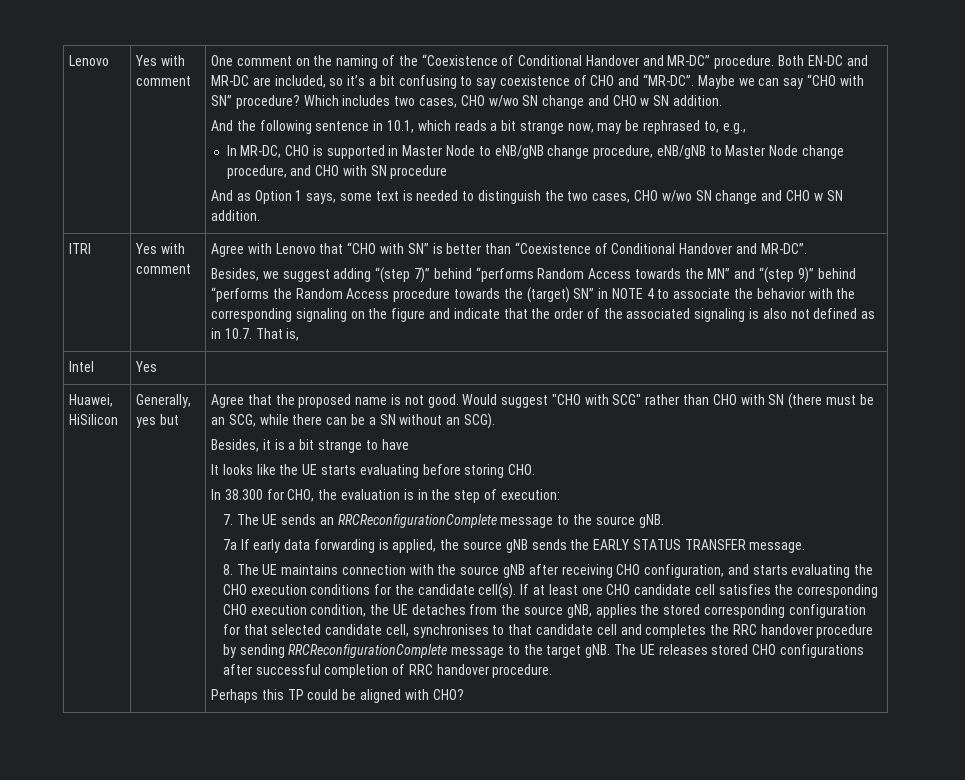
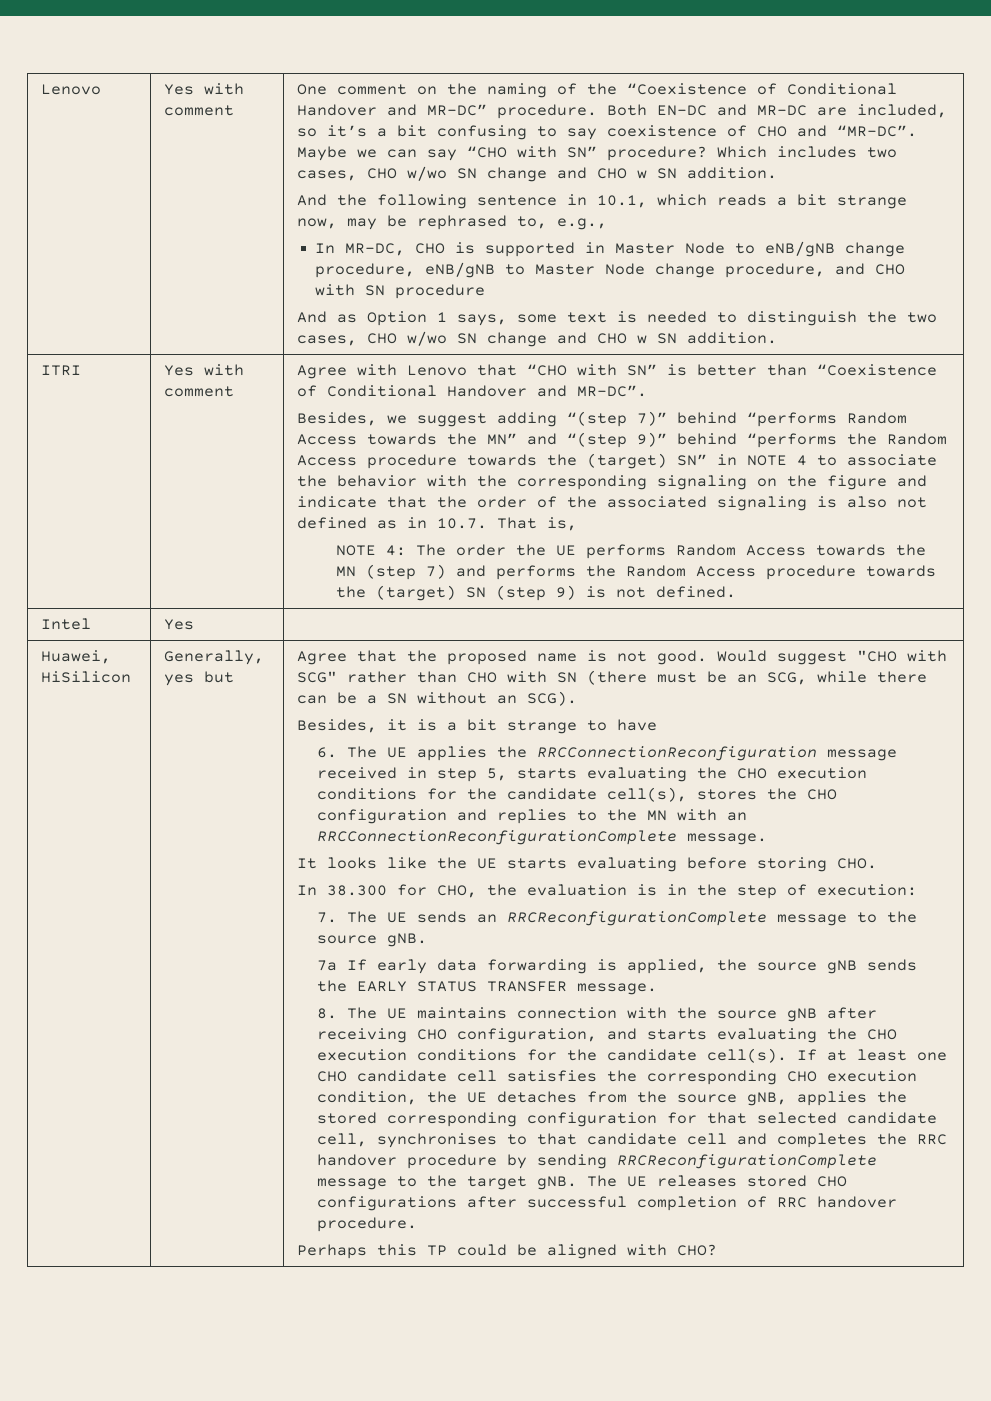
(300, 334) none -> [336,544,927,559] [336,564,937,580] [336,585,737,601] // NOTE 4: The order the UE performs Random Access towards the MN (step 7) and performs the Random Access procedure towards the (target) SN (step 9) is not defined.
(409, 444) none -> [316,746,897,761] [316,767,867,782] [316,787,837,802] [316,809,747,824] [316,830,767,845] // 6. The UE applies the RRCConnectionReconfiguration message received in step 5, starts evaluating the CHO execution conditions for the candidate cell(s), stores the CHO configuration and replies to the MN with an RRCConnectionReconfigurationComplete message.

